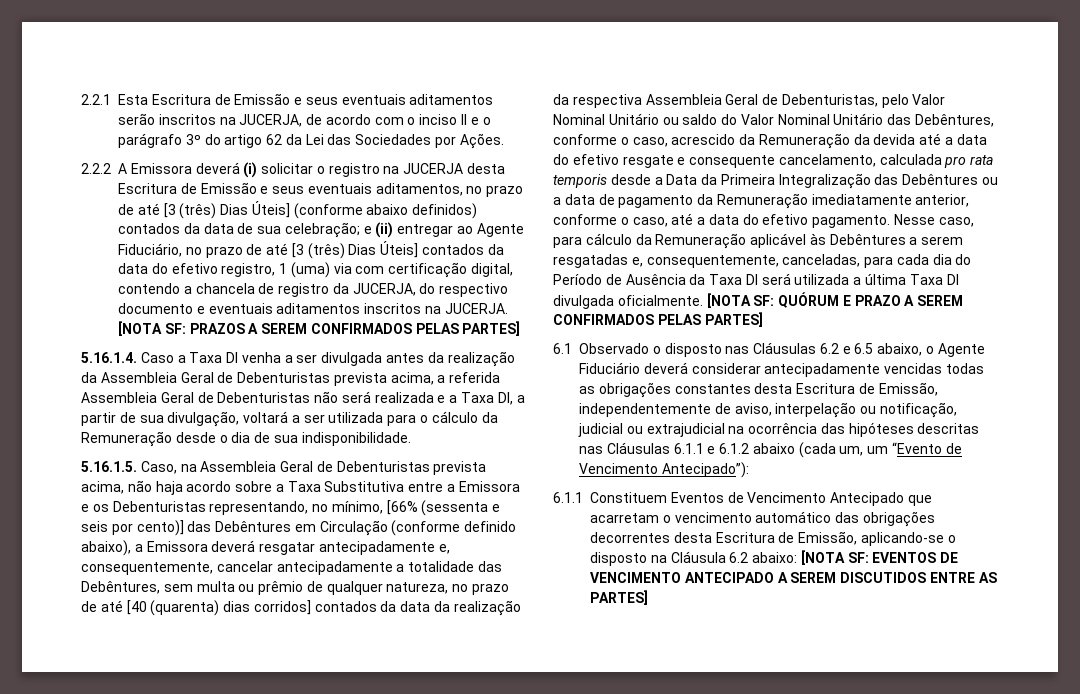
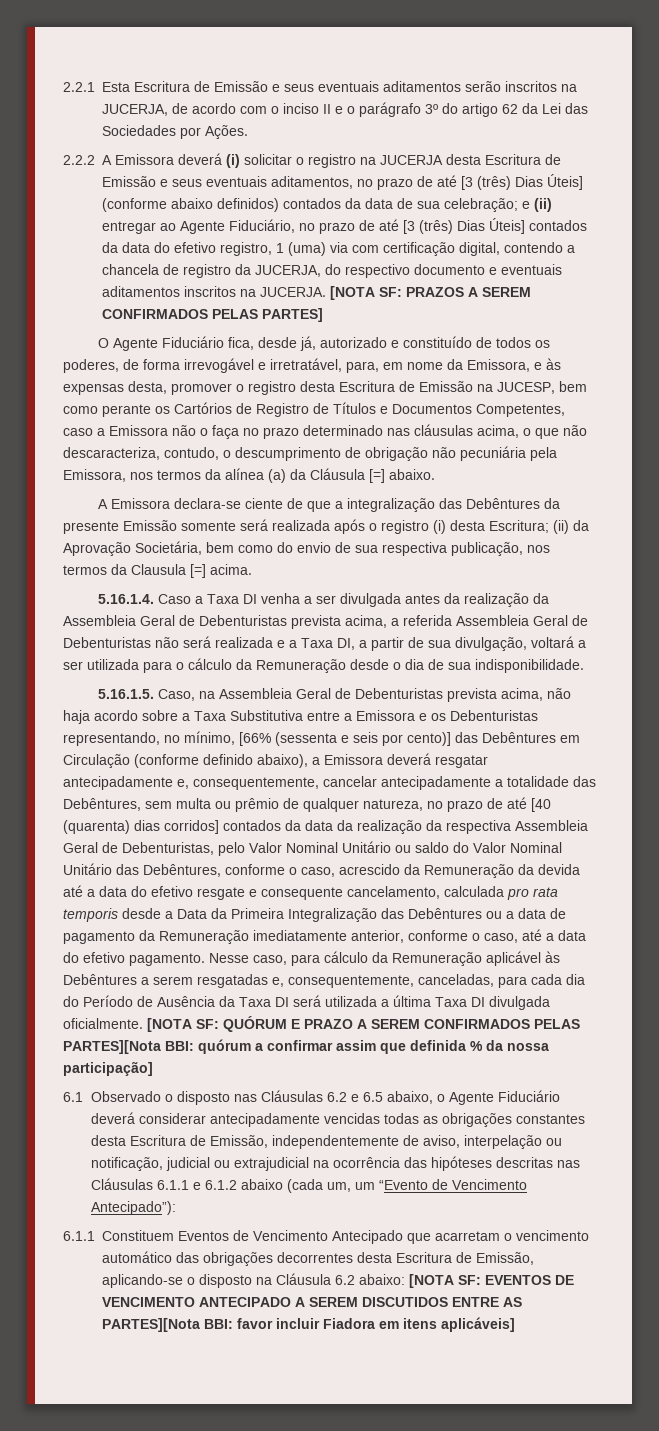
(521, 328) none -> [98,336,551,351] [63,358,561,373] [63,381,587,395] [63,402,565,417] [63,424,587,439] [63,446,557,461] [63,468,435,483] [98,498,561,512] [63,519,589,534] [63,541,550,556] [63,564,252,578] // O Agente Fiduciário fica, desde já, autorizado e constituído de todos os poderes, de forma irrevogável e irretratável, para, em nome da Emissora, e às expensas desta, promover o registro desta Escritura de Emissão na JUCESP, bem como perante os Cartórios de Registro de Títulos e Documentos Competentes, caso a Emissora não o faça no prazo determinado nas cláusulas acima, o que não descaracteriza, contudo, o descumprimento de obrigação não pecuniária pela Emissora, nos termos da alínea (a) da Cláusula [=] abaixo. // A Emissora declara-se ciente de que a integralização das Debêntures da presente Emissão somente será realizada após o registro (i) desta Escritura; (ii) da Aprovação Societária, bem como do envio de sua respectiva publicação, nos termos da Clausula [=] acima.
[704,312,763,327] PARTES] -> [63,1039,549,1054] [63,1061,153,1076] PARTES][Nota BBI: quórum a confirmar assim que definida % da nossa participação]
[590,590,648,605] PARTES] -> [102,1317,515,1332] PARTES][Nota BBI: favor incluir Fiadora em itens aplicáveis]

